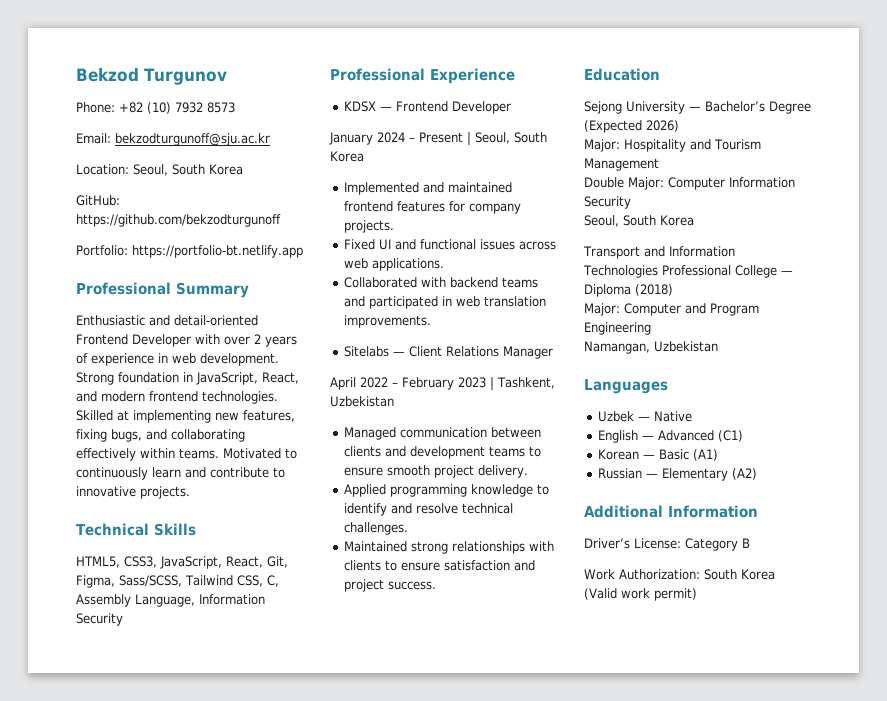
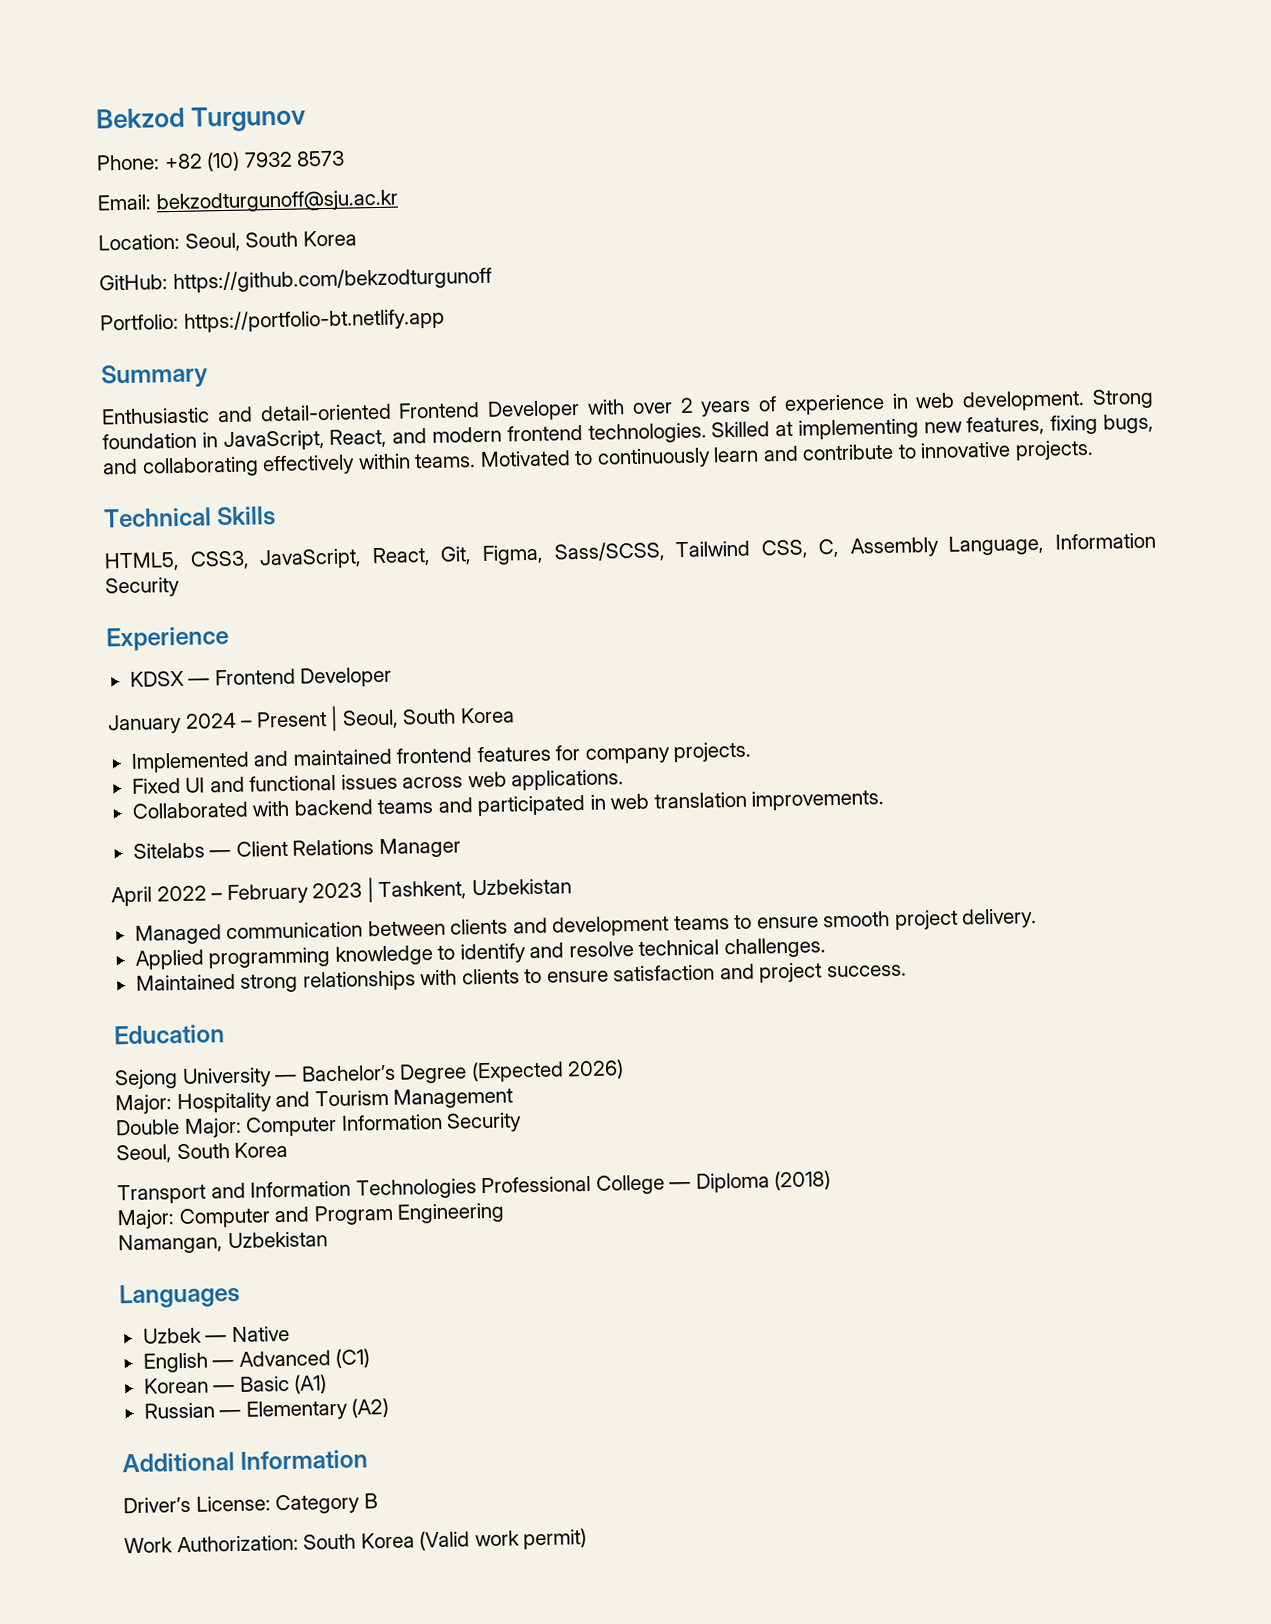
[76,282,171,295] Professional -> (445, 320) none
[330,68,425,81] Professional -> (180, 587) none

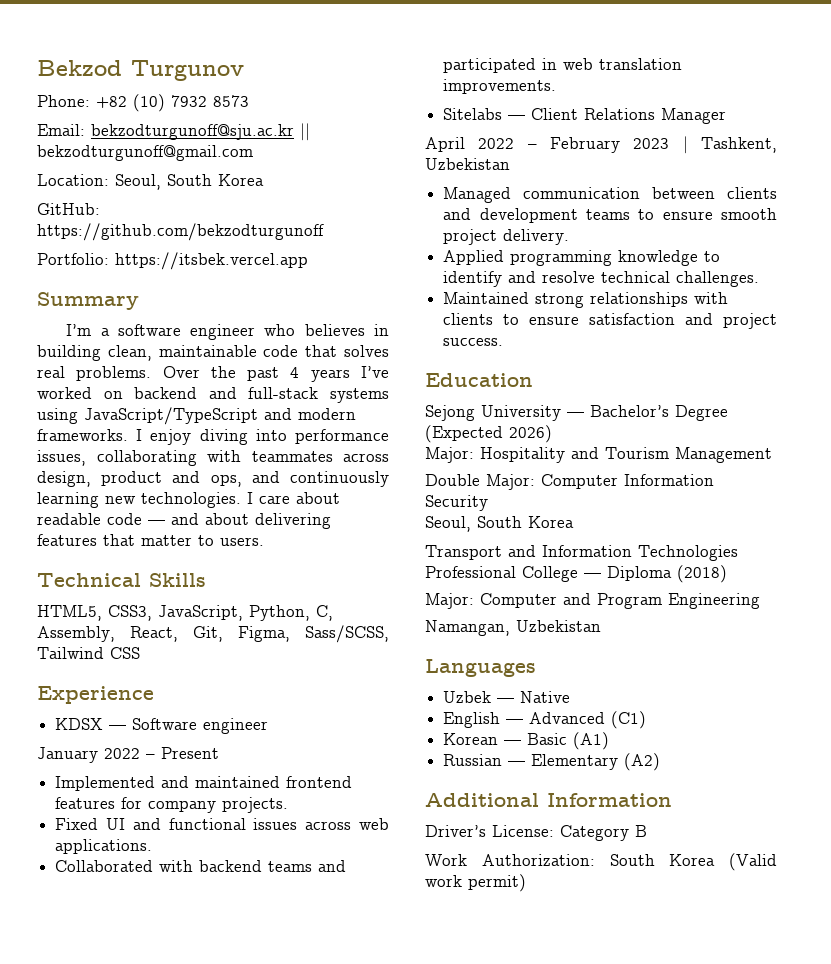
(399, 201) none -> [300,123,310,141] [37,145,253,161] || bekzodturgunoff@gmail.com
[183,307,445,333] https://portfolio-bt.netlify.app -> [115,252,308,270] https://itsbek.vercel.app
[101,388,1155,425] [102,413,1155,452] [102,439,1094,478] Enthusiastic and detail-oriented Frontend Developer with over 2 years of experience in web development. Strong foundation in JavaScript, React, and modern frontend technologies. Skilled at implementing new features, fixing bugs, and collaborating effectively within teams. Motivated to continuously learn and contribute to innovative projects. -> [66,324,389,340] [37,345,389,361] [37,366,389,382] [37,387,389,403] [37,407,356,425] [37,429,389,445] [37,450,389,466] [37,471,389,487] [37,492,340,508] [37,513,331,529] [37,534,264,546] I’m a software engineer who believes in building clean, maintainable code that solves real problems. Over the past 4 years I’ve worked on backend and full-stack systems using JavaScript/TypeScript and modern frameworks. I enjoy diving into performance issues, collaborating with teammates across design, product and ops, and continuously learning new technologies. I care about readable code — and about delivering features that matter to users.
(363, 559) none -> [249,605,333,621] [37,626,115,642] Python, C, Assembly,
[760,532,1157,559] [105,576,180,598] CSS, C, Assembly Language, Information Security -> [110,647,140,659] CSS
[214,666,393,688] Frontend Developer -> [132,718,269,734] Software engineer
[184,712,237,729] 2024 -> [104,748,140,759] 2022
[330,705,515,731] | Seoul, South Korea -> (219, 753) none

